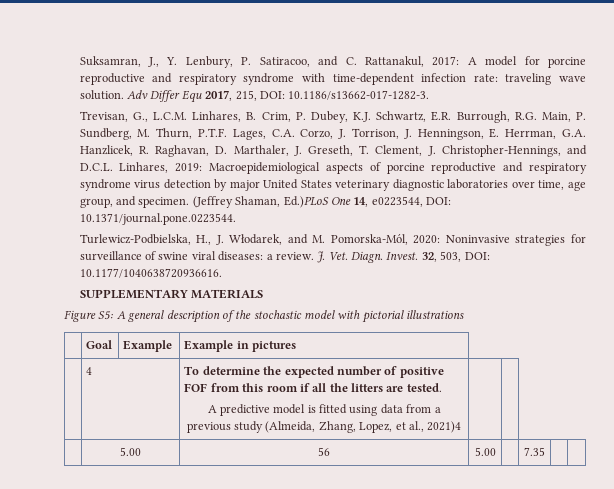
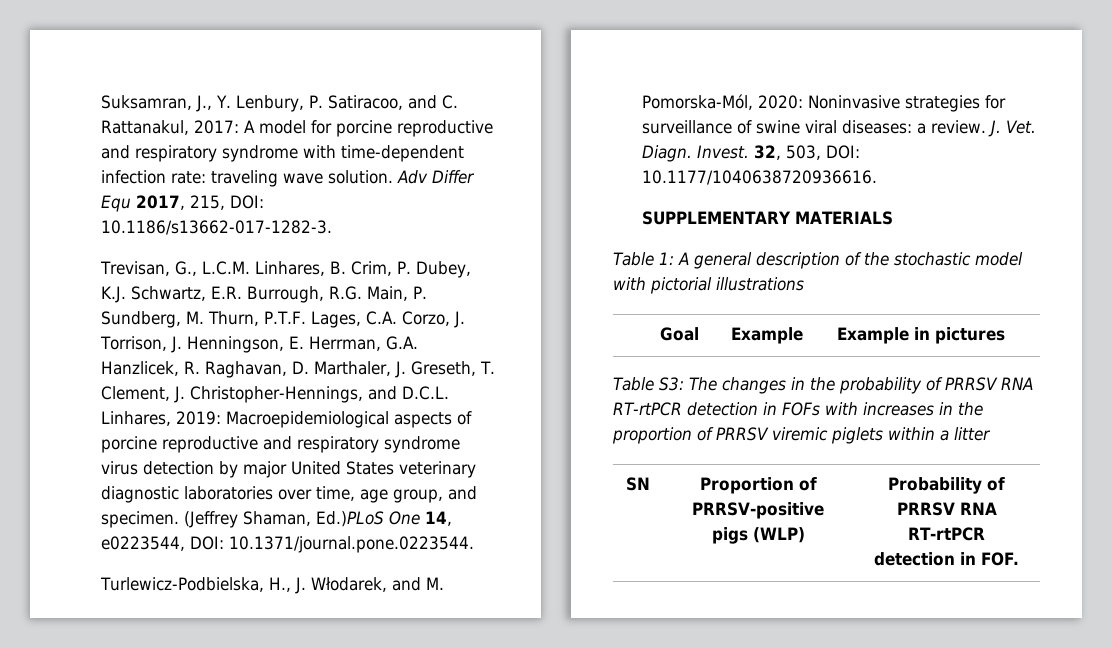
[64,310,114,322] Figure S5: -> [613,252,674,266] Table 1:
[86,367,93,375] [184,366,444,378] [184,383,442,392] [207,404,441,416] [186,421,462,433] [120,447,141,456] [318,447,330,456] [474,447,496,456] [524,447,545,456] // | 4 | To determine the expected number of positive FOF from this room if all the litters are tested. // A predictive model is fitted using data from a previous study (Almeida, Zhang, Lopez, et al., 2021)4 | | // | 5.00 | 56 | 5.00 | | 7.35 | | -> [613,377,1033,394] [613,402,983,416] [612,427,991,444] [626,477,650,491] [699,477,817,494] [692,502,825,519] [711,527,805,544] [888,477,1005,494] [896,502,997,516] [908,527,986,541] [873,552,1020,566] // Table S3: The changes in the probability of PRRSV RNA RT-rtPCR detection in FOFs with increases in the proportion of PRRSV viremic piglets within a litter // SN | Proportion of PRRSV-positive pigs (WLP) | Probability of PRRSV RNA RT-rtPCR detection in FOF.

